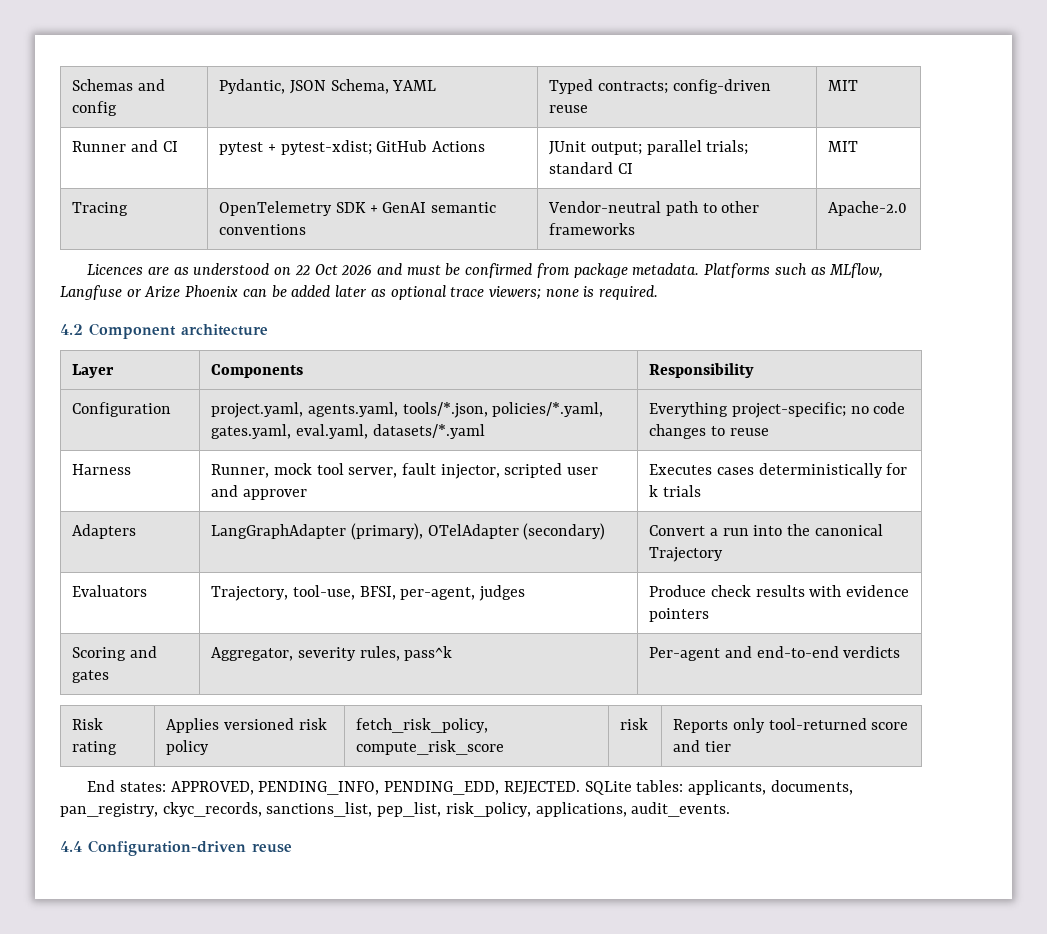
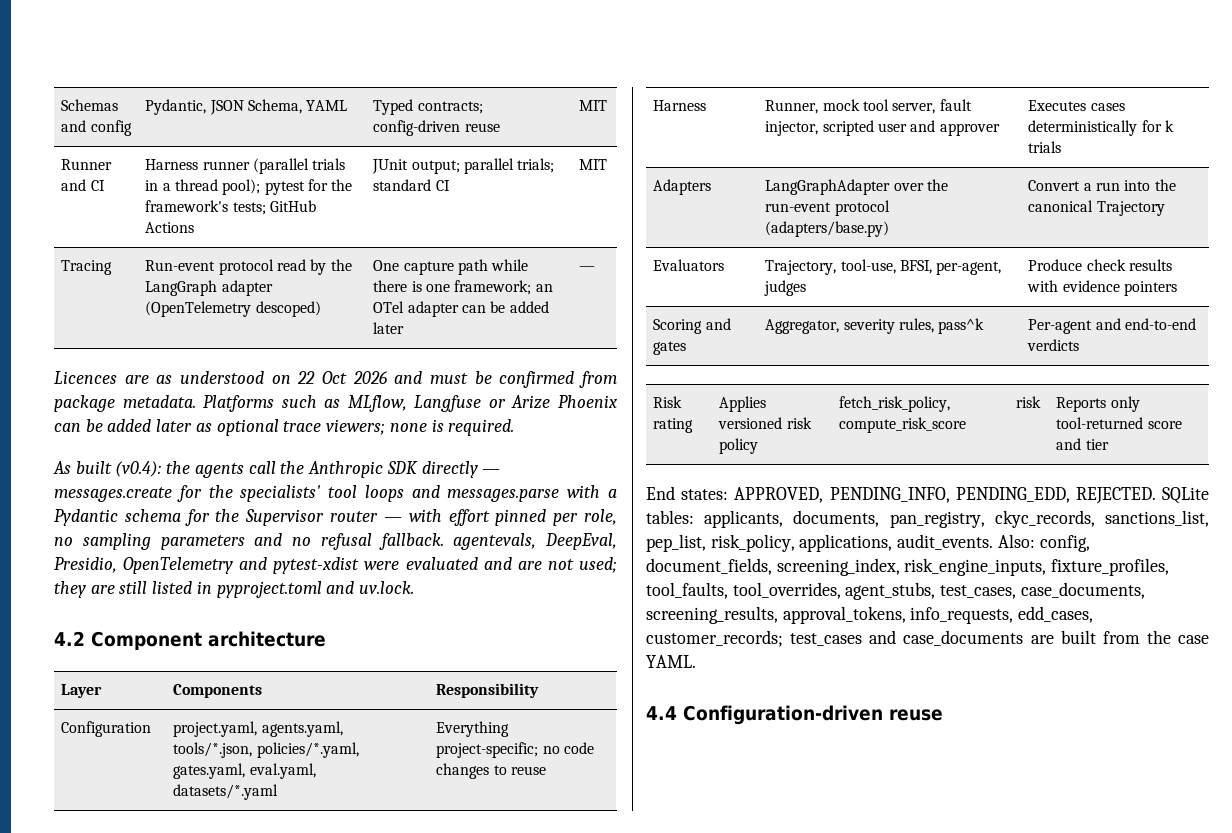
[219,140,372,155] pytest + pytest-xdist; -> [145,158,346,174] [145,179,353,195] [145,200,266,215] Harness runner (parallel trials in a thread pool); pytest for the framework's tests;
[219,201,496,216] [219,224,307,235] [548,201,760,216] [549,223,636,235] [828,201,908,216] OpenTelemetry SDK + GenAI semantic conventions | Vendor-neutral path to other frameworks | Apache-2.0 -> [145,259,352,275] [145,280,273,296] [145,301,321,317] [373,259,529,275] [373,280,553,295] [373,301,549,317] [373,322,405,334] [579,266,596,271] Run-event protocol read by the LangGraph adapter (OpenTelemetry descoped) | One capture path while there is one framework; an OTel adapter can be added later | —
(659, 292) none -> [53,461,501,478] [54,485,617,502] [54,509,617,526] [54,533,617,550] [54,557,617,574] [54,581,415,598] // As built (v0.4): the agents call the Anthropic SDK directly — messages.create for the specialists' tool loops and messages.parse with a Pydantic schema for the Supervisor router — with effort pinned per role, no sampling parameters and no refusal fallback. agentevals, DeepEval, Presidio, OpenTelemetry and pytest-xdist were evaluated and are not used; they are still listed in pyproject.toml and uv.lock.
[350,523,606,540] (primary), OTelAdapter (secondary) -> [893,179,948,191] [765,200,890,216] [765,221,890,237] over the run-event protocol (adapters/base.py)
(731, 809) none -> [997,534,1090,552] [646,558,1170,576] [646,582,1145,600] [646,606,1094,624] [646,630,1209,647] [646,655,696,668] Also: config, document_fields, screening_index, risk_engine_inputs, fixture_profiles, tool_faults, tool_overrides, agent_stubs, test_cases, case_documents, screening_results, approval_tokens, info_requests, edd_cases, customer_records; test_cases and case_documents are built from the case YAML.

